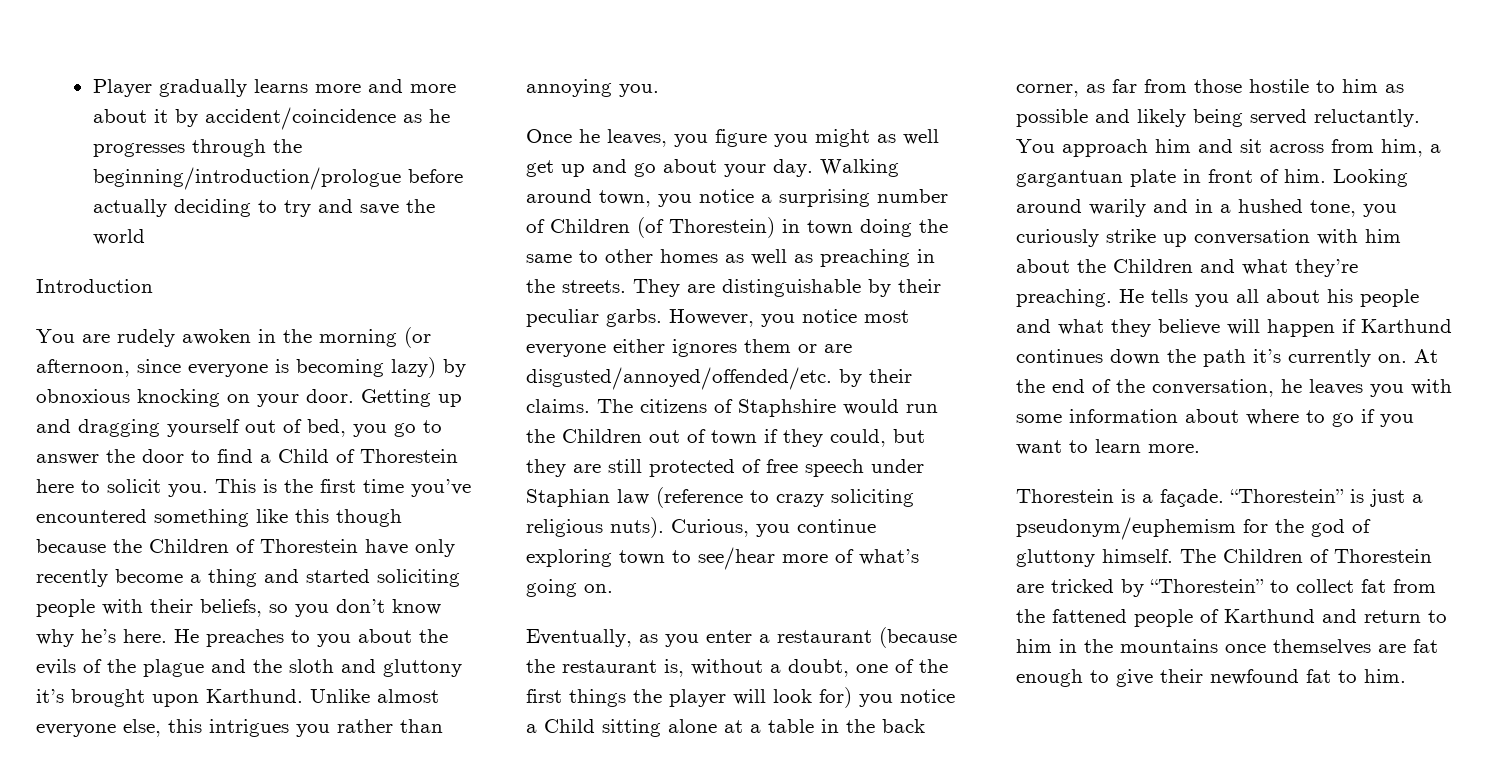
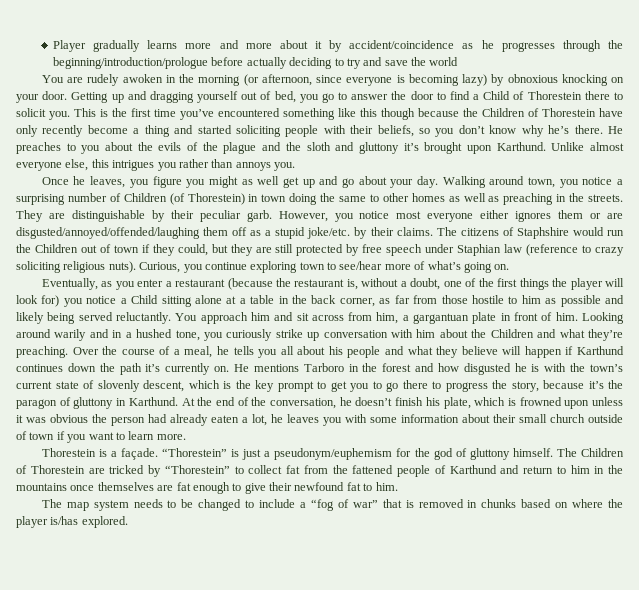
[36,279,153,293] // Introduction -> (459, 61) none
[36,479,74,493] here -> [584,91,610,100] there
[123,629,167,643] here. -> [574,125,603,134] there.
[526,79,612,97] annoying -> [235,162,271,171] annoys
[606,309,662,327] garbs. -> [246,210,272,222] garb.
[526,367,832,390] disgusted/annoyed/offended/etc. -> [16,227,351,239] disgusted/annoyed/offended/laughing them off as a stupid joke/etc.
[742,459,761,473] of -> [346,244,360,256] by
[1119,289,1144,303] He -> [72,346,230,358] Over the course of a meal, he
(1407, 358) none -> [233,363,624,375] [16,380,623,392] [16,397,178,409] He mentions Tarboro in the forest and how disgusted he is with the town’s current state of slovenly descent, which is the key prompt to get you to go there to progress the story, because it’s the paragon of gluttony in Karthund.
(1302, 386) none -> [355,397,623,409] [16,414,283,426] doesn’t finish his plate, which is frowned upon unless it was obvious the person had already eaten a lot, he
[1246,409,1354,427] where to go -> [493,414,623,423] [16,431,55,440] their small church outside of town
(1406, 676) none -> [41,499,623,511] [16,516,128,528] // The map system needs to be changed to include a “fog of war” that is removed in chunks based on where the player is/has explored.

